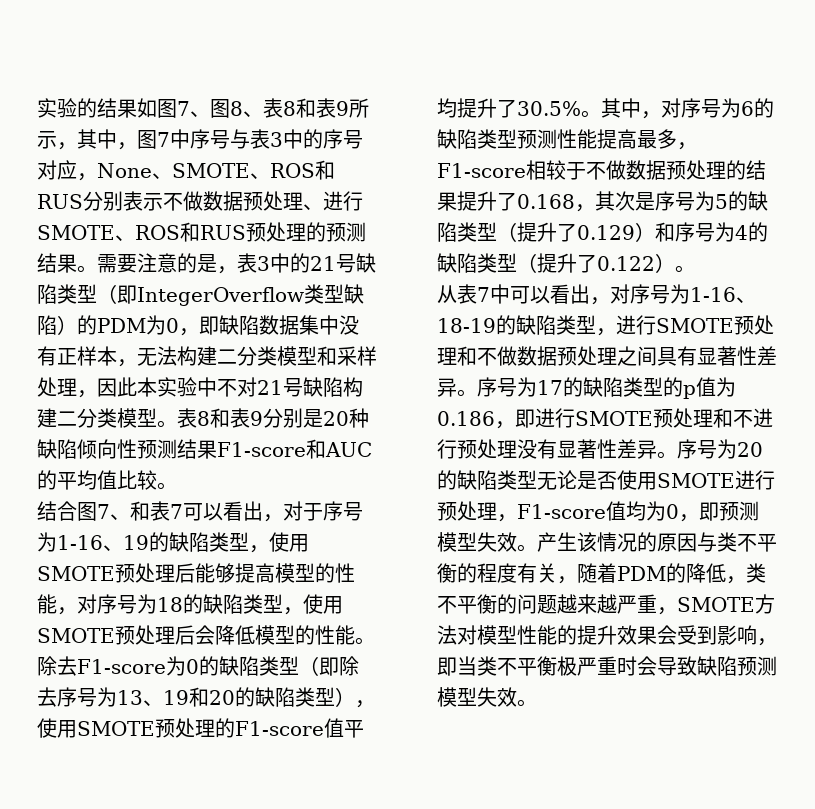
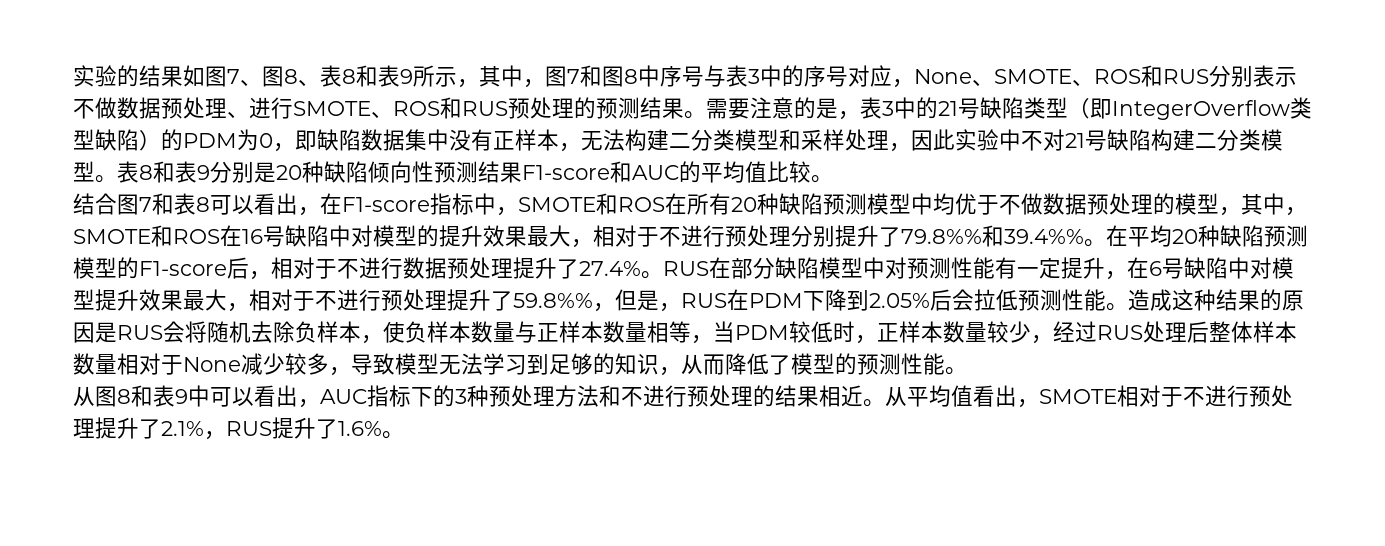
(170, 139) none -> [580,65,638,87] 和图8
[137,377,157,397] 本 -> (955, 140) none
[110,501,363,522] [37,532,309,553] [37,563,355,583] [37,594,343,615] [37,625,375,645] [37,656,359,676] [37,687,375,708] [37,718,364,738] [437,98,774,119] [437,129,697,150] [437,160,566,180] 、和表7可以看出，对于序号为1-16、19的缺陷类型，使用SMOTE预处理后能够提高模型的性能，对序号为18的缺陷类型，使用SMOTE预处理后会降低模型的性能。除去F1-score为0的缺陷类型（即除去序号为13、19和20的缺陷类型），使用SMOTE预处理的F1-score值平均提升了30.5%。其中，对序号为6的缺陷类型预测性能提高最多，F1-score相较 -> [152,193,977,216] 和表8可以看出，在F1-score指标中，SMOTE和ROS在所有20种缺陷预测模型中均优
[746,160,766,180] [437,191,768,212] [437,222,768,242] [437,253,695,273] [437,284,756,305] [437,315,774,336] [437,346,777,366] [437,377,736,399] [437,408,773,429] [437,439,763,459] [437,470,775,490] [437,501,759,522] [437,532,777,552] [437,563,766,584] [437,594,775,615] [437,625,777,646] [437,656,777,676] [437,687,517,707] 结果提升了0.168，其次是序号为5的缺陷类型（提升了0.129）和序号为4的缺陷类型（提升了0.122）。 // 从表7中可以看出，对序号为1-16、18-19的缺陷类型，进行SMOTE预处理和不做数据预处理之间具有显著性差异。序号为17的缺陷类型的p值为0.186，即进行SMOTE预处理和不进行预处理没有显著性差异。序号为20的缺陷类型无论是否使用SMOTE进行预处理，F1-score值均为0，即预测模型失效。产生该情况的原因与类不平衡的程度有关，随着PDM的降低，类不平衡的问题越来越严重，SMOTE方法对模型性能的提升效果会受到影响，即当类不平衡极严重时会导致缺陷预测模型失效 -> [1175,193,1307,216] [73,225,1308,248] [73,257,1294,280] [73,289,1304,312] [73,321,1297,344] [73,353,967,376] [73,385,1293,408] [73,417,382,440] 模型，其中，SMOTE和ROS在16号缺陷中对模型的提升效果最大，相对于不进行预处理分别提升了79.8%%和39.4%%。在平均20种缺陷预测模型的F1-score后，相对于不进行数据预处理提升了27.4%。RUS在部分缺陷模型中对预测性能有一定提升，在6号缺陷中对模型提升效果最大，相对于不进行预处理提升了59.8%%，但是，RUS在PDM下降到2.05%后会拉低预测性能。造成这种结果的原因是RUS会将随机去除负样本，使负样本数量与正样本数量相等，当PDM较低时，正样本数量较少，经过RUS处理后整体样本数量相对于None减少较多，导致模型无法学习到足够的知识，从而降低了模型的预测性能。 // 从图8和表9中可以看出，AUC指标下的3种预处理方法和不进行预处理的结果相近。从平均值看出，SMOTE相对于不进行预处理提升了2.1%，RUS提升了1.6%

